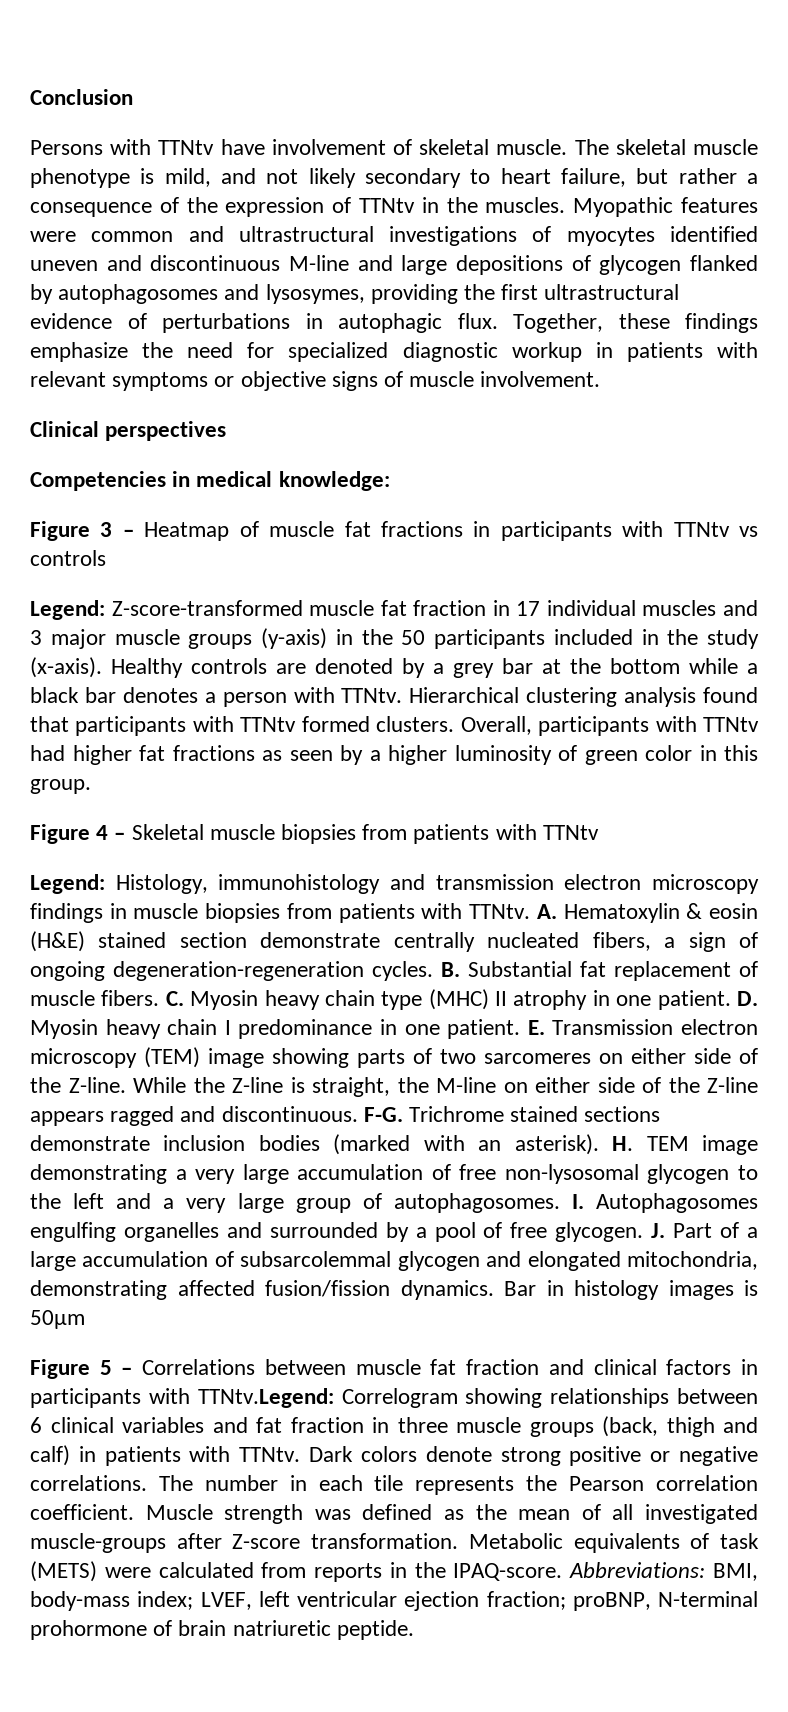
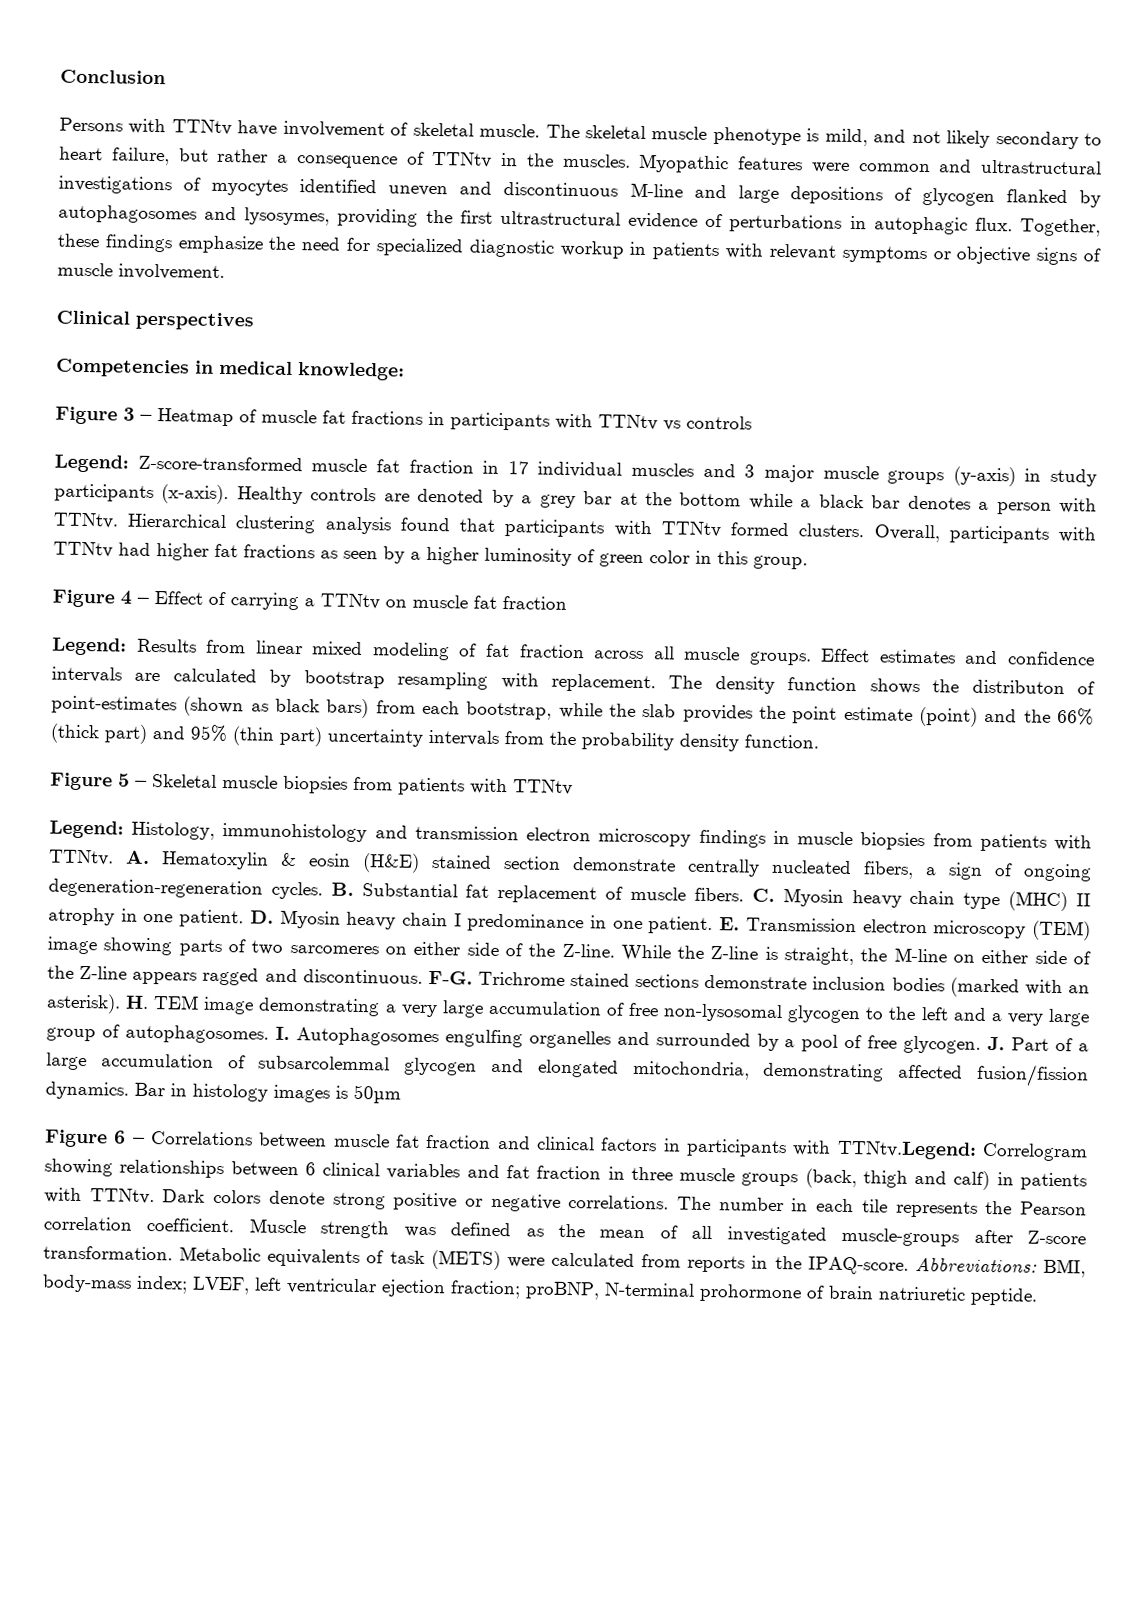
[186,197,352,217] the expression of -> (425, 158) none
[361,629,759,649] the 50 participants included in the study -> [1050,468,1097,487] [54,483,154,502] study participants
(126, 836) none -> [154,591,567,611] [52,637,1095,666] [51,666,1095,695] [51,695,1095,727] [50,723,819,752] [50,772,147,791] Effect of carrying a TTNtv on muscle fat fraction // Legend: Results from linear mixed modeling of fat fraction across all muscle groups. Effect estimates and confidence intervals are calculated by bootstrap resampling with replacement. The density function shows the distributon of point-estimates (shown as black bars) from each bootstrap, while the slab provides the point estimate (point) and the 66% (thick part) and 95% (thin part) uncertainty intervals from the probability density function. // Figure 5 –
[99,1360,112,1375] 5 -> [114,1130,127,1144] 6

